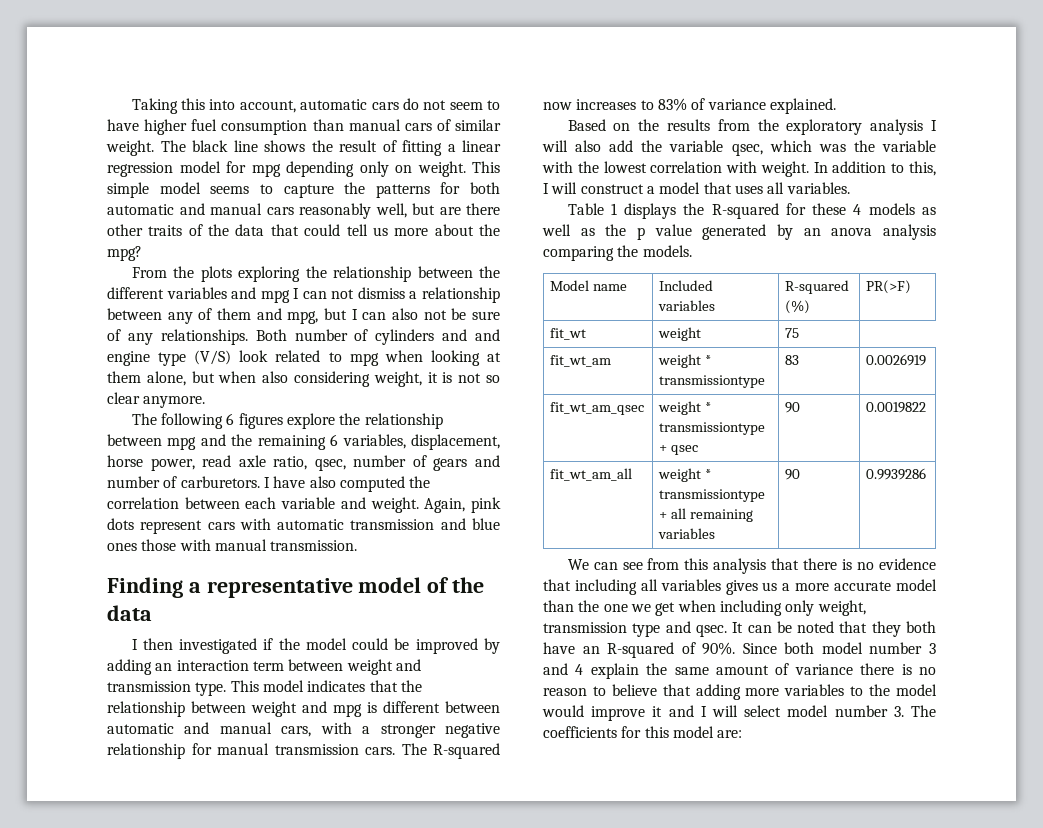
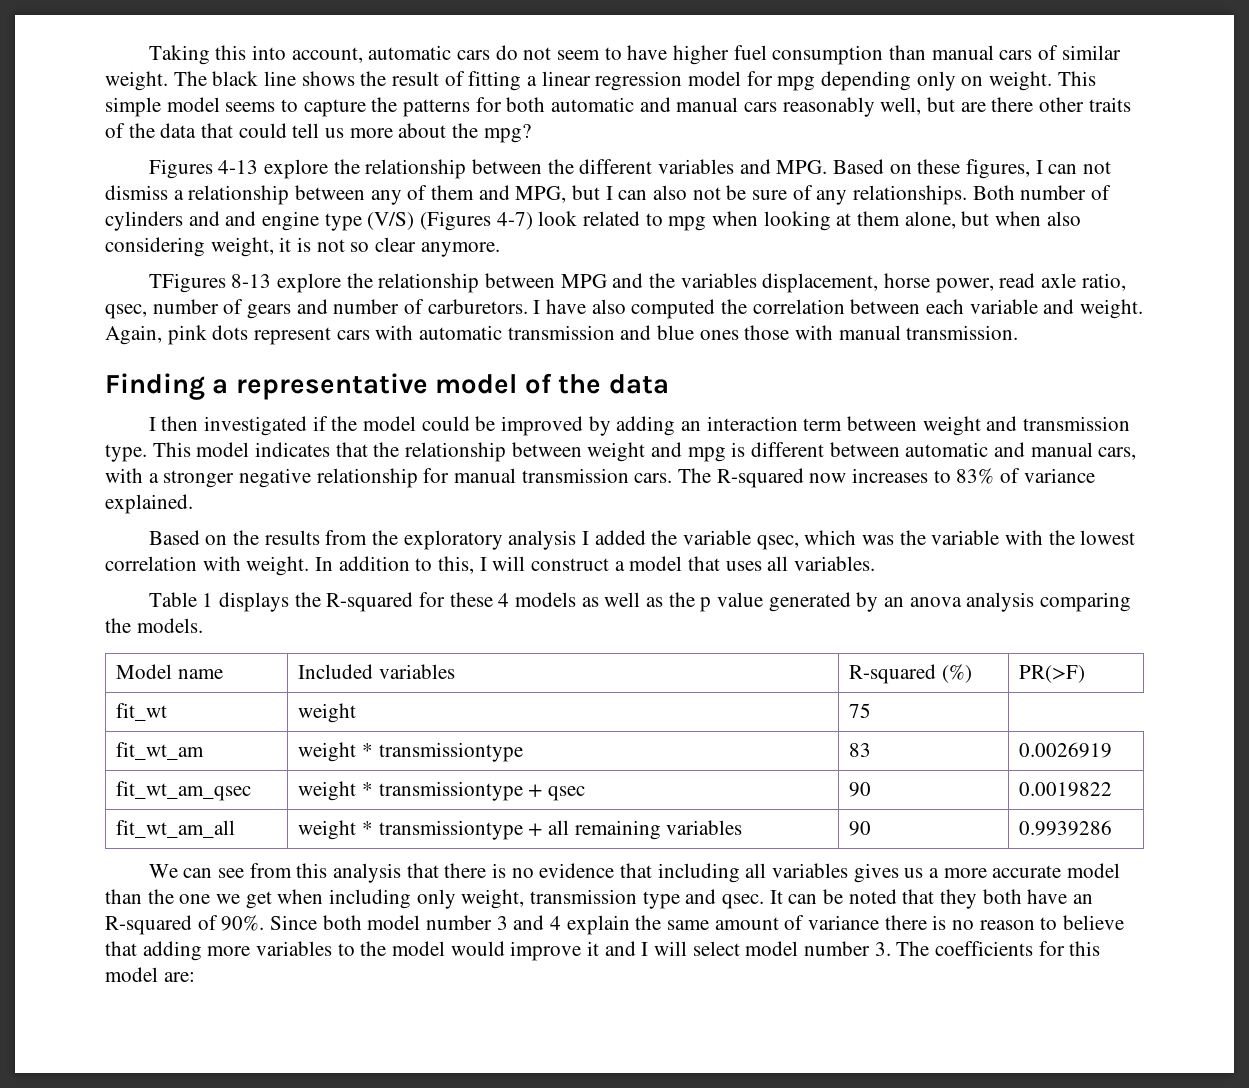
[131,266,301,282] From the plots exploring -> [148,159,329,179] Figures 4-13 explore
[260,290,290,303] mpg -> [776,159,1031,179] MPG. Based on these figures,
[287,311,319,324] mpg, -> [515,186,567,203] MPG,
(232, 357) none -> [420,211,533,231] (Figures 4-7)
[131,413,443,429] [107,434,197,450] The following 6 figures explore the relationship between mpg -> [148,273,607,293] TFigures 8-13 explore the relationship between MPG
[257,434,406,450] remaining 6 variables, -> [680,273,757,288] variables
[542,140,634,152] will also add -> [594,530,646,545] added

